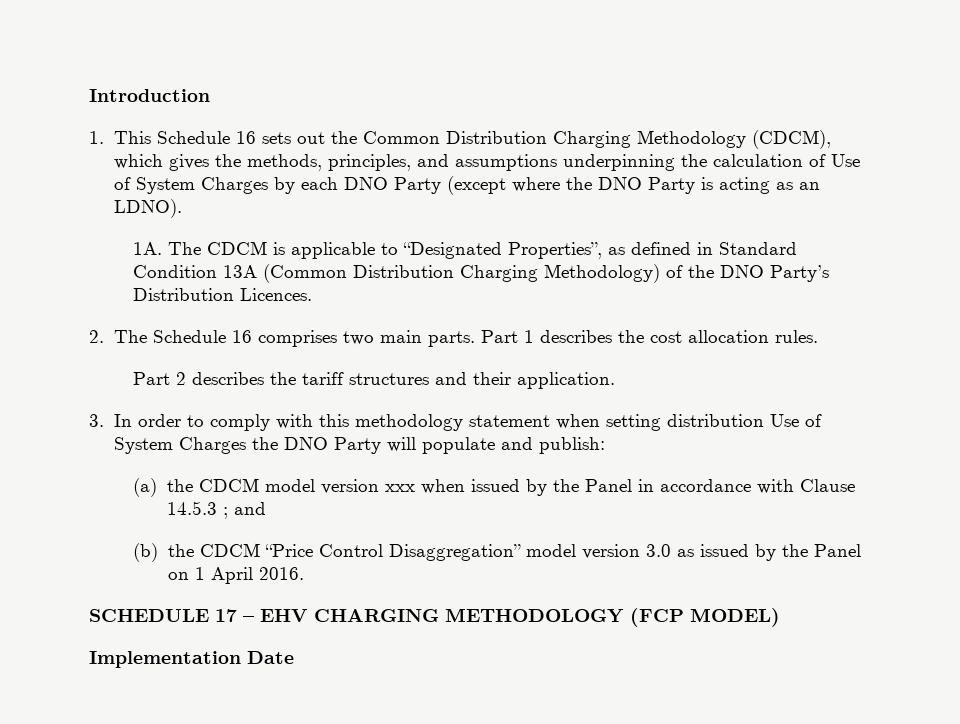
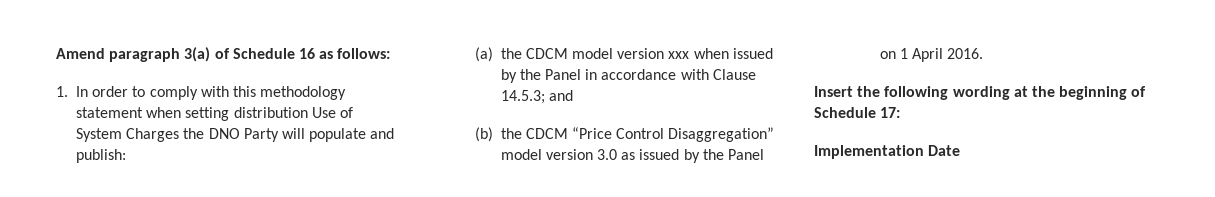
[89,89,210,102] [89,130,831,149] [113,154,860,171] [113,176,820,195] [113,199,182,218] [133,241,798,259] [133,264,830,283] [133,288,313,301] [89,330,818,347] [133,372,616,389] [89,414,104,427] Introduction // 1. This Schedule 16 sets out the Common Distribution Charging Methodology (CDCM), which gives the methods, principles, and assumptions underpinning the calculation of Use of System Charges by each DNO Party (except where the DNO Party is acting as an LDNO). // 1A. The CDCM is applicable to “Designated Properties”, as defined in Standard Condition 13A (Common Distribution Charging Methodology) of the DNO Party’s Distribution Licences. // 2. The Schedule 16 comprises two main parts. Part 1 describes the cost allocation rules. // Part 2 describes the tariff structures and their application. // 3. -> [56,47,391,62] [56,86,68,97] Amend paragraph 3(a) of Schedule 16 as follows: // 1.
[166,501,228,519] 14.5.3 ; -> [500,90,545,104] 14.5.3;
[89,608,780,627] SCHEDULE 17 – EHV CHARGING METHODOLOGY (FCP MODEL) -> [814,86,1147,100] [814,107,901,118] Insert the following wording at the beginning of Schedule 17:

